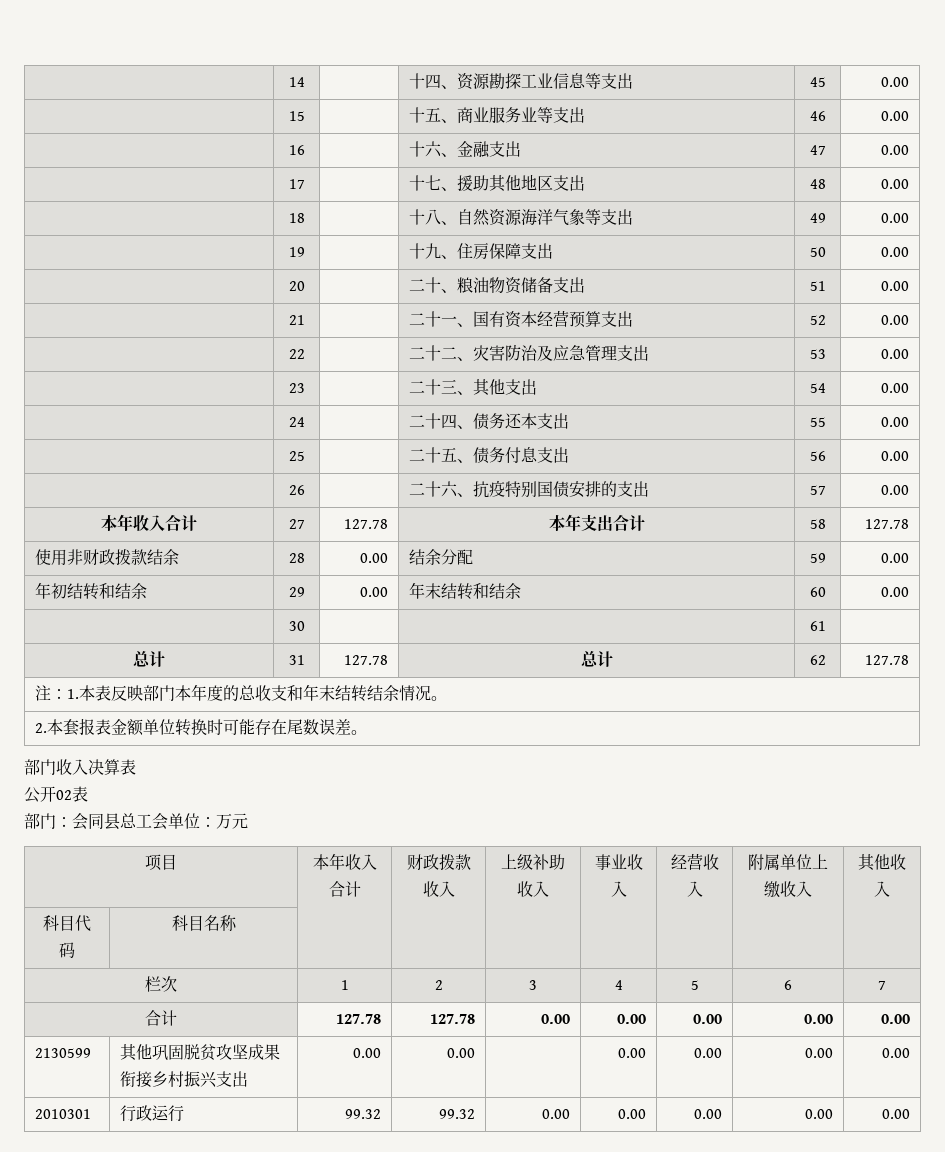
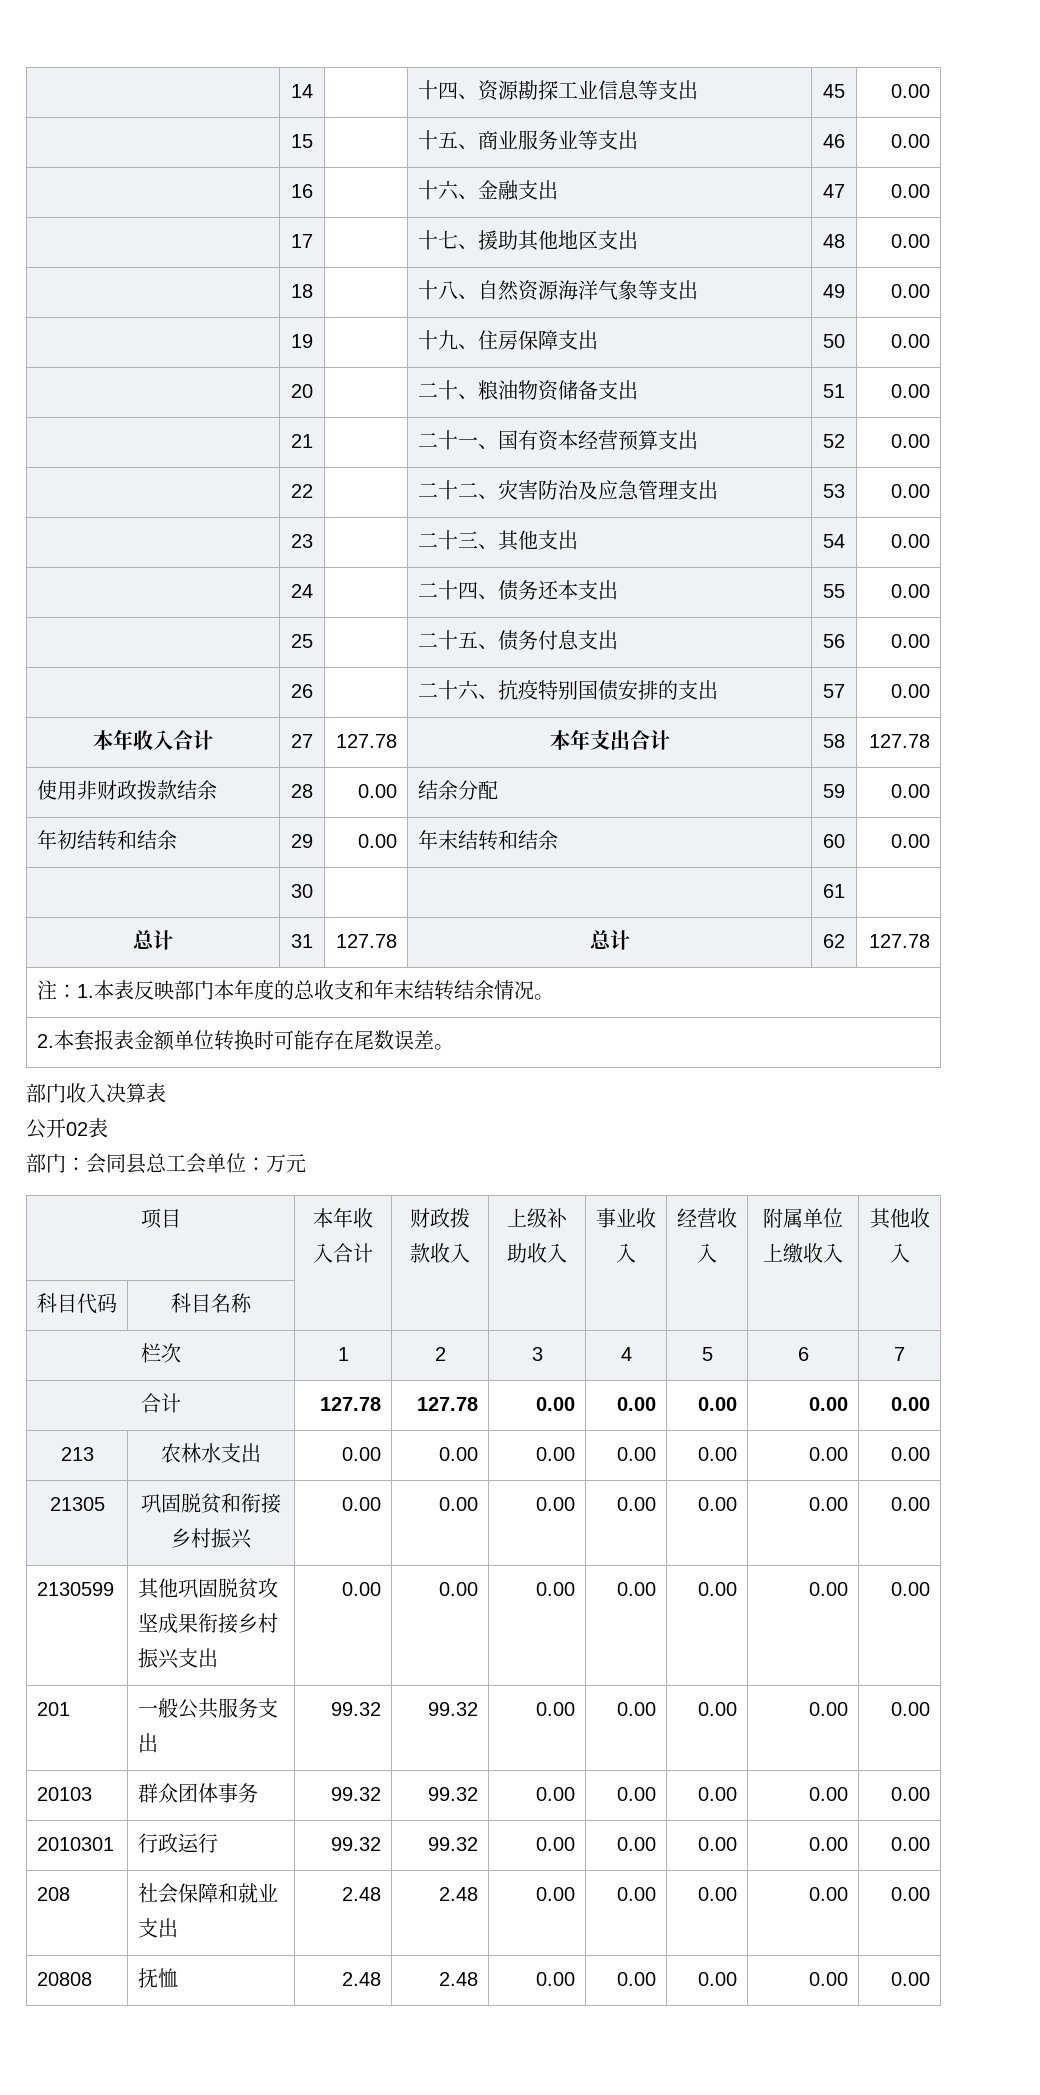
(910, 1019) none -> [60,1447,94,1461] [161,1443,261,1463] [342,1447,382,1461] [439,1447,479,1461] [536,1447,576,1461] [617,1447,657,1461] [698,1447,738,1461] [809,1447,849,1461] [891,1447,931,1461] [49,1497,105,1511] [141,1493,281,1514] [171,1528,252,1549] [342,1497,382,1511] [439,1497,479,1511] [536,1497,576,1511] [617,1497,657,1511] [698,1497,738,1511] [809,1497,849,1511] [891,1497,931,1511] // 213 | 农林水支出 | 0.00 | 0.00 | 0.00 | 0.00 | 0.00 | 0.00 | 0.00 // 21305 | 巩固脱贫和衔接乡村振兴 | 0.00 | 0.00 | 0.00 | 0.00 | 0.00 | 0.00 | 0.00
(475, 1053) none -> [536,1582,576,1596] [617,1582,657,1596] [698,1582,738,1596] [809,1582,849,1596] [891,1582,931,1596] [36,1702,70,1716] [137,1698,278,1719] [137,1733,158,1753] [331,1702,382,1716] [428,1702,479,1716] [536,1702,576,1716] [617,1702,657,1716] [698,1702,738,1716] [809,1702,849,1716] [891,1702,931,1716] [36,1787,92,1801] [137,1783,258,1803] [331,1787,382,1801] [428,1787,479,1801] [536,1787,576,1801] 0.00 | 0.00 | 0.00 | 0.00 | 0.00 // 201 | 一般公共服务支出 | 99.32 | 99.32 | 0.00 | 0.00 | 0.00 | 0.00 | 0.00 // 20103 | 群众团体事务 | 99.32 | 99.32 | 0.00
(910, 1114) none -> [36,1887,70,1901] [137,1883,278,1904] [137,1918,178,1938] [342,1887,382,1901] [439,1887,479,1901] [536,1887,576,1901] [617,1887,657,1901] [698,1887,738,1901] [809,1887,849,1901] [891,1887,931,1901] [36,1972,92,1986] [137,1968,178,1988] [342,1972,382,1986] [439,1972,479,1986] [536,1972,576,1986] [617,1972,657,1986] [698,1972,738,1986] [809,1972,849,1986] [891,1972,931,1986] // 208 | 社会保障和就业支出 | 2.48 | 2.48 | 0.00 | 0.00 | 0.00 | 0.00 | 0.00 // 20808 | 抚恤 | 2.48 | 2.48 | 0.00 | 0.00 | 0.00 | 0.00 | 0.00

